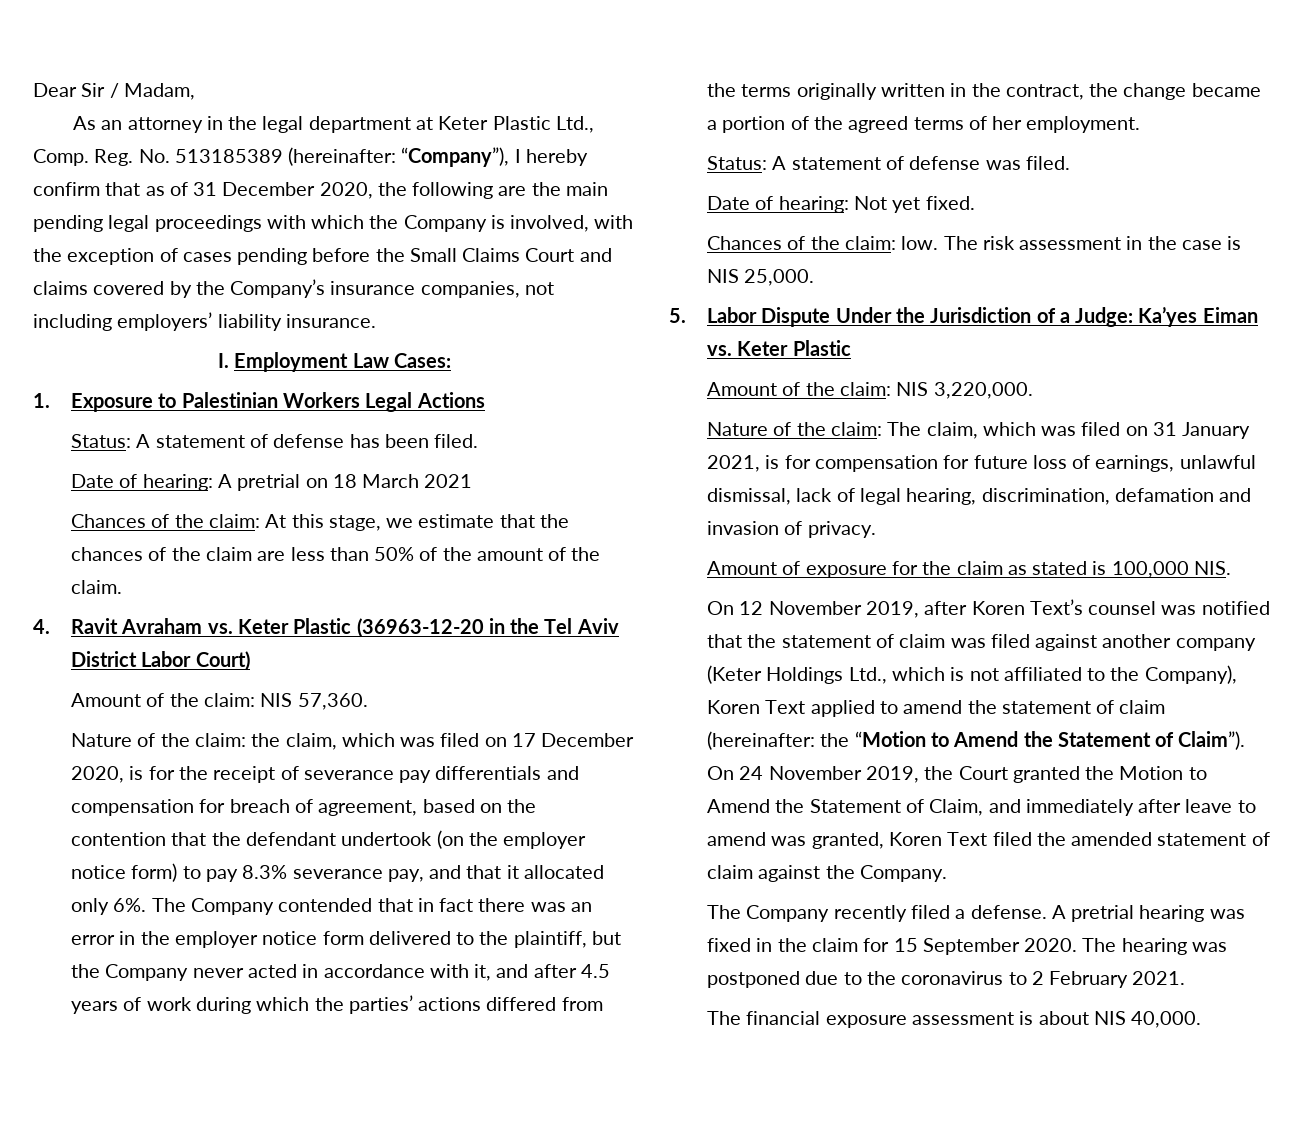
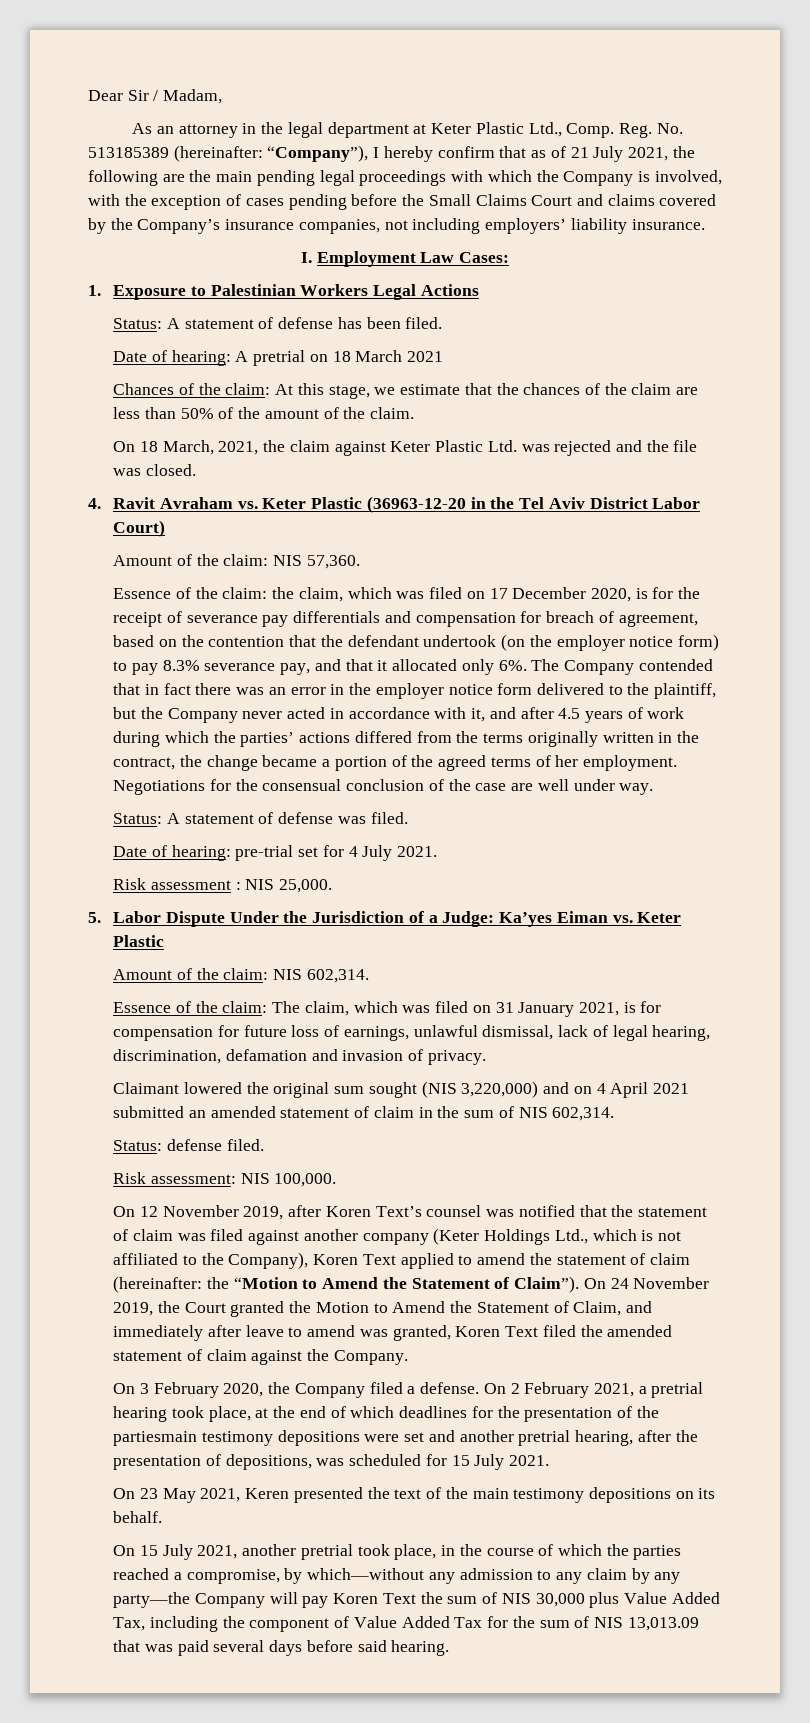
[193,182,373,199] 31 December 2020, -> [570,146,668,162] 21 July 2021,
(123, 587) none -> [113,440,698,456] [113,464,196,476] // On 18 March, 2021, the claim against Keter Plastic Ltd. was rejected and the file was closed.
[71,733,133,747] Nature -> [113,588,172,599] Essence
(1141, 124) none -> [113,779,654,795] Negotiations for the consensual conclusion of the case are well under way.
[853,196,975,213] [707,236,1242,250] Not yet fixed. // Chances of the claim: low. The risk assessment in the case is -> [235,845,438,861] [113,878,241,890] pre-trial set for 4 July 2021. // Risk assessment :
[933,382,1033,399] [707,422,769,436] 3,220,000. // Nature -> [306,969,369,983] [113,1002,172,1013] 602,314. // Essence
[707,561,1231,578] Amount of exposure for the claim as stated is 100,000 NIS. -> [113,1081,689,1098] [113,1106,615,1121] [113,1139,264,1151] [113,1172,337,1187] Claimant lowered the original sum sought (NIS 3,220,000) and on 4 April 2021 submitted an amended statement of claim in the sum of NIS 602,314. // Status: defense filed. // Risk assessment: NIS 100,000.
[707,905,1245,922] [707,938,1227,955] [707,971,1186,988] [707,1011,1202,1028] The Company recently filed a defense. A pretrial hearing was fixed in the claim for 15 September 2020. The hearing was postponed due to the coronavirus to 2 February 2021. // The financial exposure assessment is about NIS 40,000. -> [113,1382,704,1398] [113,1406,659,1422] [113,1430,698,1446] [113,1454,550,1470] [113,1487,716,1503] [113,1511,163,1523] [113,1544,682,1560] [113,1568,681,1584] [113,1592,720,1608] [113,1616,699,1632] [113,1640,450,1656] On 3 February 2020, the Company filed a defense. On 2 February 2021, a pretrial hearing took place, at the end of which deadlines for the presentation of the partiesmain testimony depositions were set and another pretrial hearing, after the presentation of depositions, was scheduled for 15 July 2021. // On 23 May 2021, Keren presented the text of the main testimony depositions on its behalf. // On 15 July 2021, another pretrial took place, in the course of which the parties reached a compromise, by which—without any admission to any claim by any party—the Company will pay Koren Text the sum of NIS 30,000 plus Value Added Tax, including the component of Value Added Tax for the sum of NIS 13,013.09 that was paid several days before said hearing.

